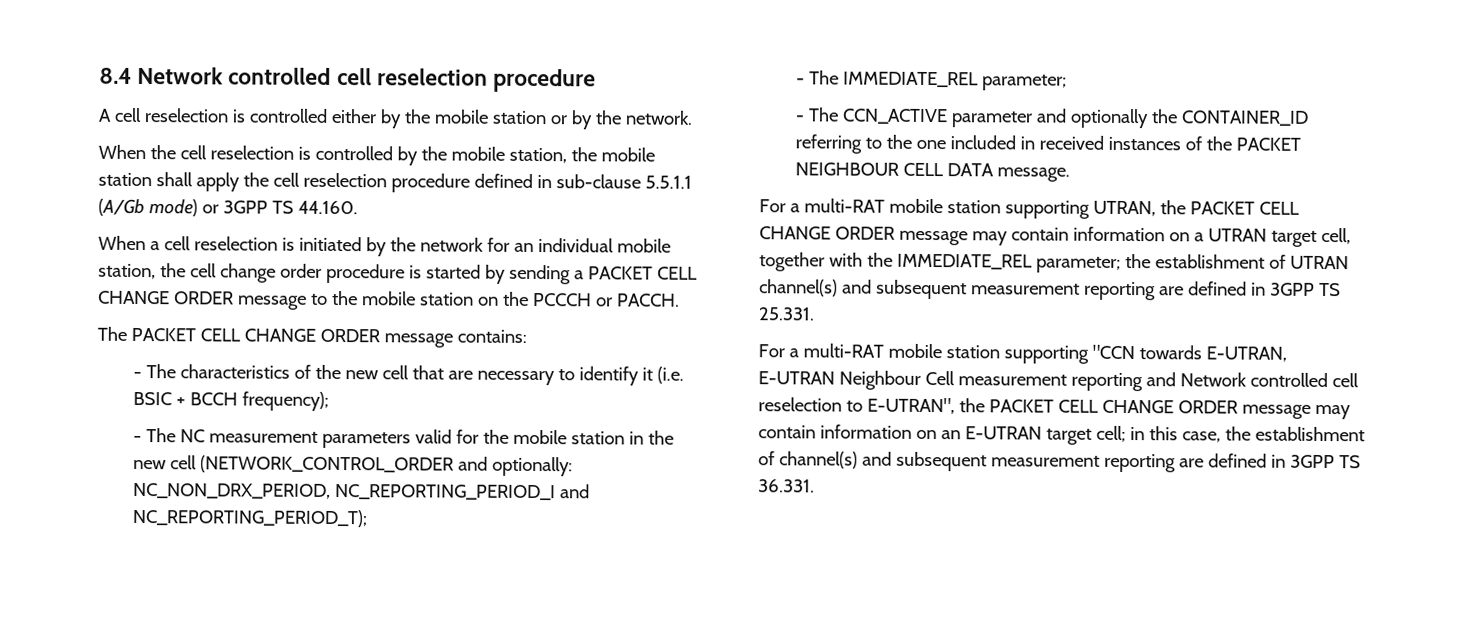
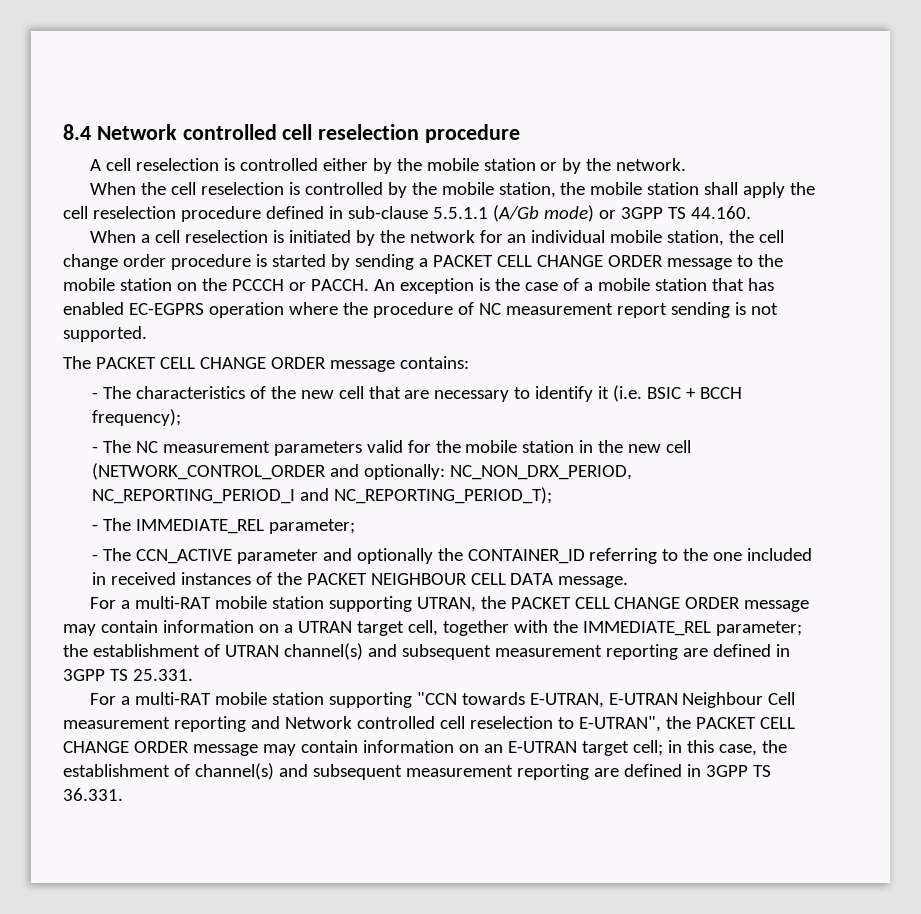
(680, 300) none -> [373,278,774,294] [63,302,778,318] [63,326,147,342] An exception is the case of a mobile station that has enabled EC-EGPRS operation where the procedure of NC measurement report sending is not supported.

